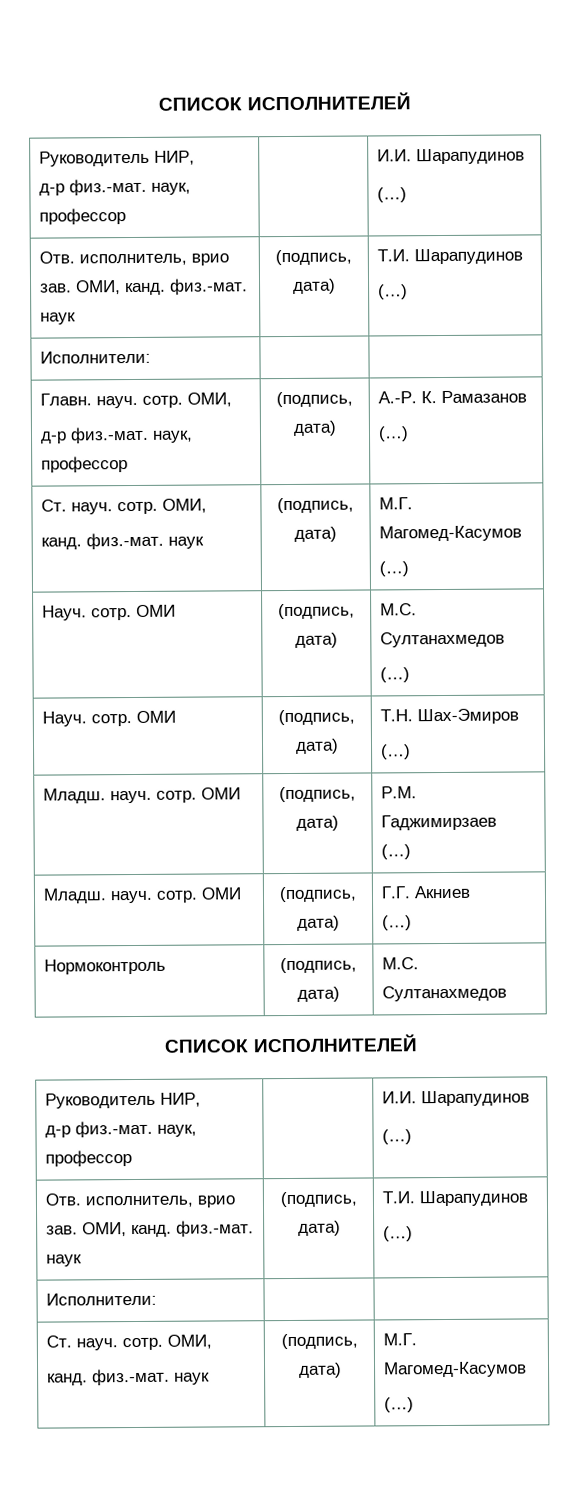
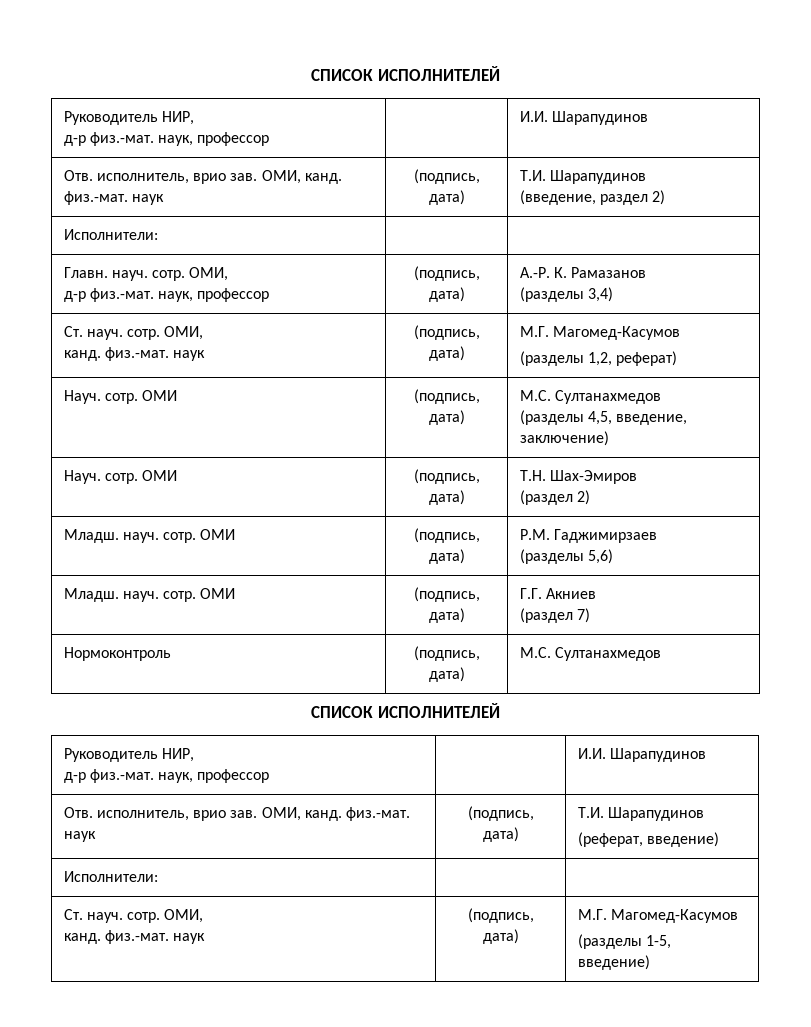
[376,187,407,203] // (…) -> (648, 118) none
[377,284,408,300] (…) -> [519,190,666,205] (введение, раздел 2)
[377,426,409,442] (…) -> [519,287,613,302] (разделы 3,4)
[378,561,409,577] (…) -> [519,351,678,366] (разделы 1,2, реферат)
[379,667,410,683] (…) -> [519,410,688,425] [519,431,609,446] (разделы 4,5, введение, заключение)
[380,744,411,760] (…) -> [519,490,590,505] (раздел 2)
[380,844,411,860] (…) -> [519,549,613,564] (разделы 5,6)
[381,915,412,931] (…) -> [519,608,590,623] (раздел 7)
[381,1129,412,1145] // (…) -> (706, 755) none
[382,1226,413,1242] (…) -> [577,832,719,847] (реферат, введение)
[383,1397,414,1413] (…) -> [577,934,671,949] [577,955,650,970] (разделы 1-5, введение)

